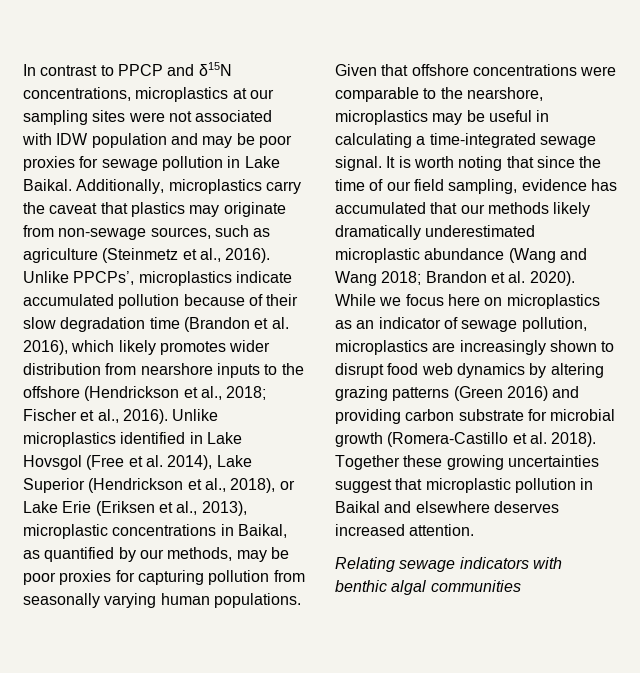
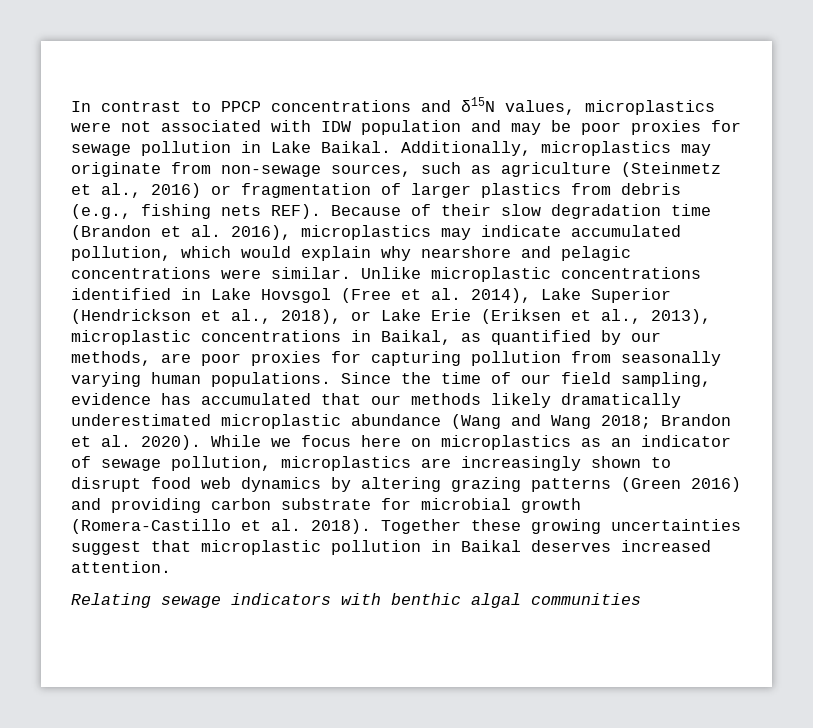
(163, 70) none -> [271,100,411,112] concentrations
[23,87,274,102] [23,110,126,125] concentrations, microplastics at our sampling sites -> [505,100,715,115] values, microplastics
[265,181,301,194] [23,202,185,217] carry the caveat that plastics -> (671, 148) none
[225,248,271,263] [23,271,292,286] [23,294,245,309] 2016). Unlike PPCPs’, microplastics indicate accumulated pollution because -> [151,183,681,198] [71,204,401,219] 2016) or fragmentation of larger plastics from debris (e.g., fishing nets REF). Because
[71,340,271,355] [23,363,304,378] [23,386,267,401] [23,409,219,424] [23,432,116,447] which likely promotes wider distribution from nearshore inputs to the offshore (Hendrickson et al., 2018; Fischer et al., 2016). Unlike microplastics -> [301,225,681,240] [71,246,631,261] [71,267,701,282] microplastics may indicate accumulated pollution, which would explain why nearshore and pelagic concentrations were similar. Unlike microplastic concentrations
[236,547,289,562] may be -> [161,353,191,363] are
[335,64,617,76] [335,87,543,102] [335,110,550,125] [335,133,596,148] [335,156,575,171] Given that offshore concentrations were comparable to the nearshore, microplastics may be useful in calculating a time-integrated sewage signal. It is worth noting that since -> [341,372,391,384] Since
[384,501,490,513] and elsewhere -> (521, 546) none

